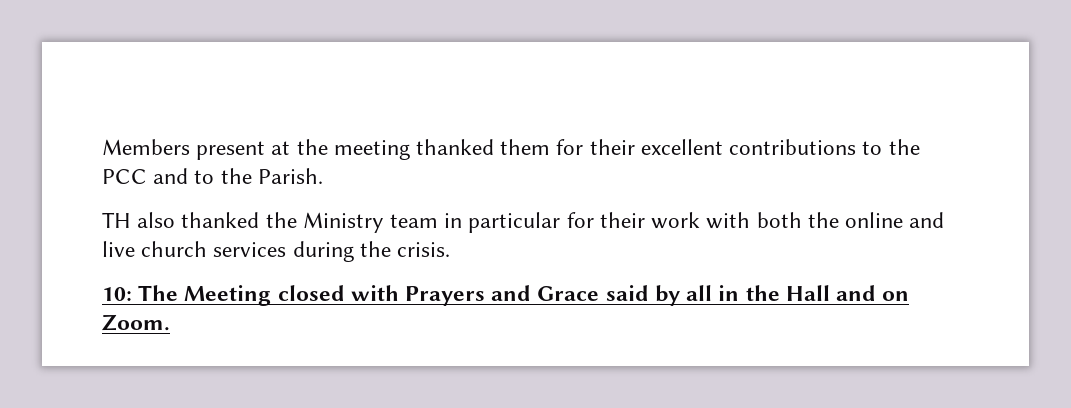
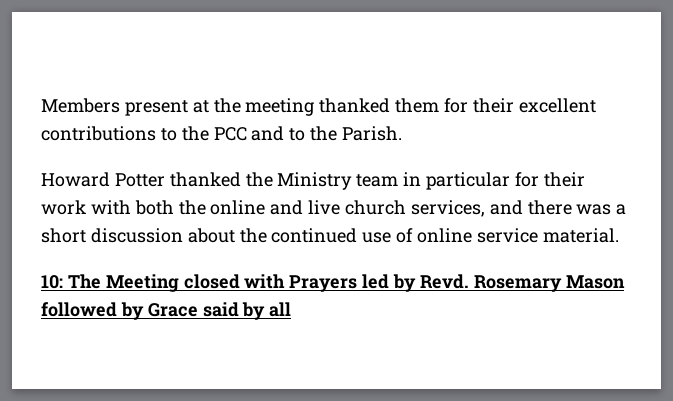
[102,212,176,228] TH also -> [41,172,165,187] Howard Potter
[213,241,451,262] services during the crisis. -> [410,200,627,217] [41,228,619,243] services, and there was a short discussion about the continued use of online service material.
[491,285,910,306] [102,314,170,331] and Grace said by all in the Hall and on Zoom. -> [362,274,625,292] [41,302,292,320] led by Revd. Rosemary Mason followed by Grace said by all

